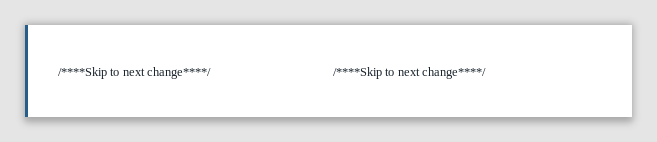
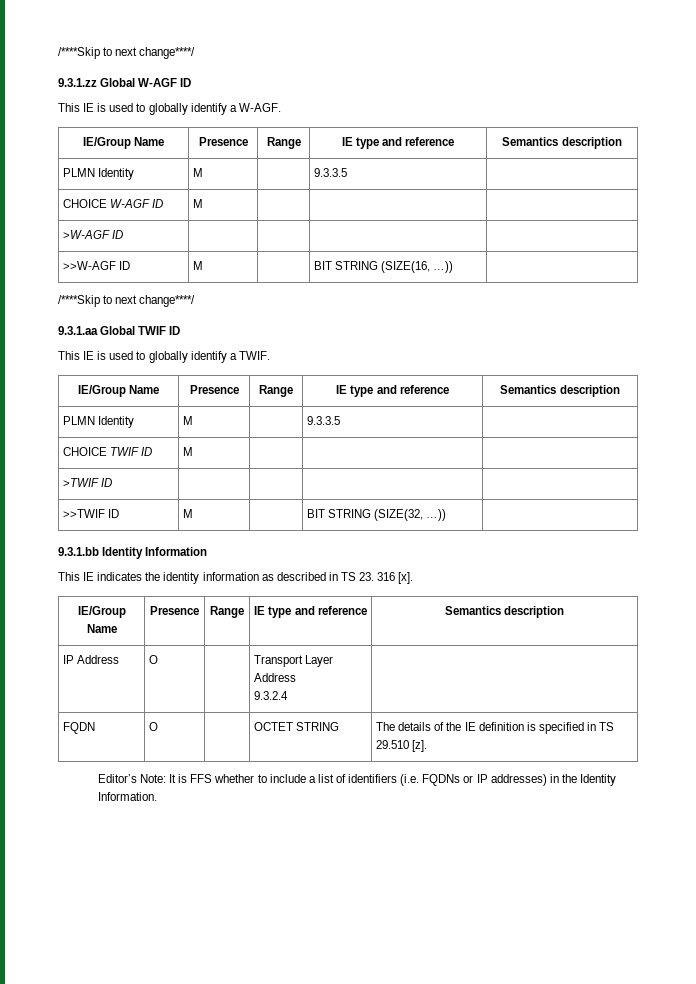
[58,67,212,79] [333,67,487,79] /****Skip to next change****/ // /****Skip to next change****/ -> [58,47,196,59] [58,78,192,87] [58,103,281,115] [82,137,165,149] [198,137,248,146] [266,137,301,149] [341,137,455,149] [502,137,622,149] [63,168,135,180] [193,168,204,177] [314,168,348,177] [63,199,164,208] [193,199,204,208] [63,230,124,239] [63,261,131,270] [193,261,204,270] [314,261,454,273] [58,295,196,307] [58,326,181,335] [58,351,270,363] [77,385,160,397] [189,385,239,394] [259,385,293,397] [336,385,449,397] [500,385,620,397] [63,416,135,428] [183,416,194,425] [307,416,341,425] [63,447,153,456] [183,447,194,456] [63,478,113,487] [63,509,120,518] [183,509,194,518] [307,509,447,521] [58,547,208,559] [58,572,414,584] [77,606,126,618] [86,624,117,633] [150,606,199,615] [210,606,244,618] [254,606,367,618] [444,606,565,618] [63,655,120,664] [149,655,159,664] [254,655,334,667] [254,673,297,682] [254,691,289,700] [63,722,96,734] [149,722,159,731] [254,722,340,731] [376,722,615,734] [376,740,428,752] [97,774,616,786] [97,792,157,801] /****Skip to next change****/ // 9.3.1.zz Global W-AGF ID // This IE is used to globally identify a W-AGF. // IE/Group Name | Presence | Range | IE type and reference | Semantics description // PLMN Identity | M | | 9.3.3.5 | // CHOICE W-AGF ID | M | | | // >W-AGF ID | | | | // >>W-AGF ID | M | | BIT STRING (SIZE(16, …)) | // /****Skip to next change****/ // 9.3.1.aa Global TWIF ID // This IE is used to globally identify a TWIF. // IE/Group Name | Presence | Range | IE type and reference | Semantics description // PLMN Identity | M | | 9.3.3.5 | // CHOICE TWIF ID | M | | | // >TWIF ID | | | | // >>TWIF ID | M | | BIT STRING (SIZE(32, …)) | // 9.3.1.bb Identity Information // This IE indicates the identity information as described in TS 23. 316 [x]. // IE/Group Name | Presence | Range | IE type and reference | Semantics description // IP Address | O | | Transport Layer Address // 9.3.2.4 | // FQDN | O | | OCTET STRING | The details of the IE definition is specified in TS 29.510 [z]. // Editor’s Note: It is FFS whether to include a list of identifiers (i.e. FQDNs or IP addresses) in the Identity Information.

